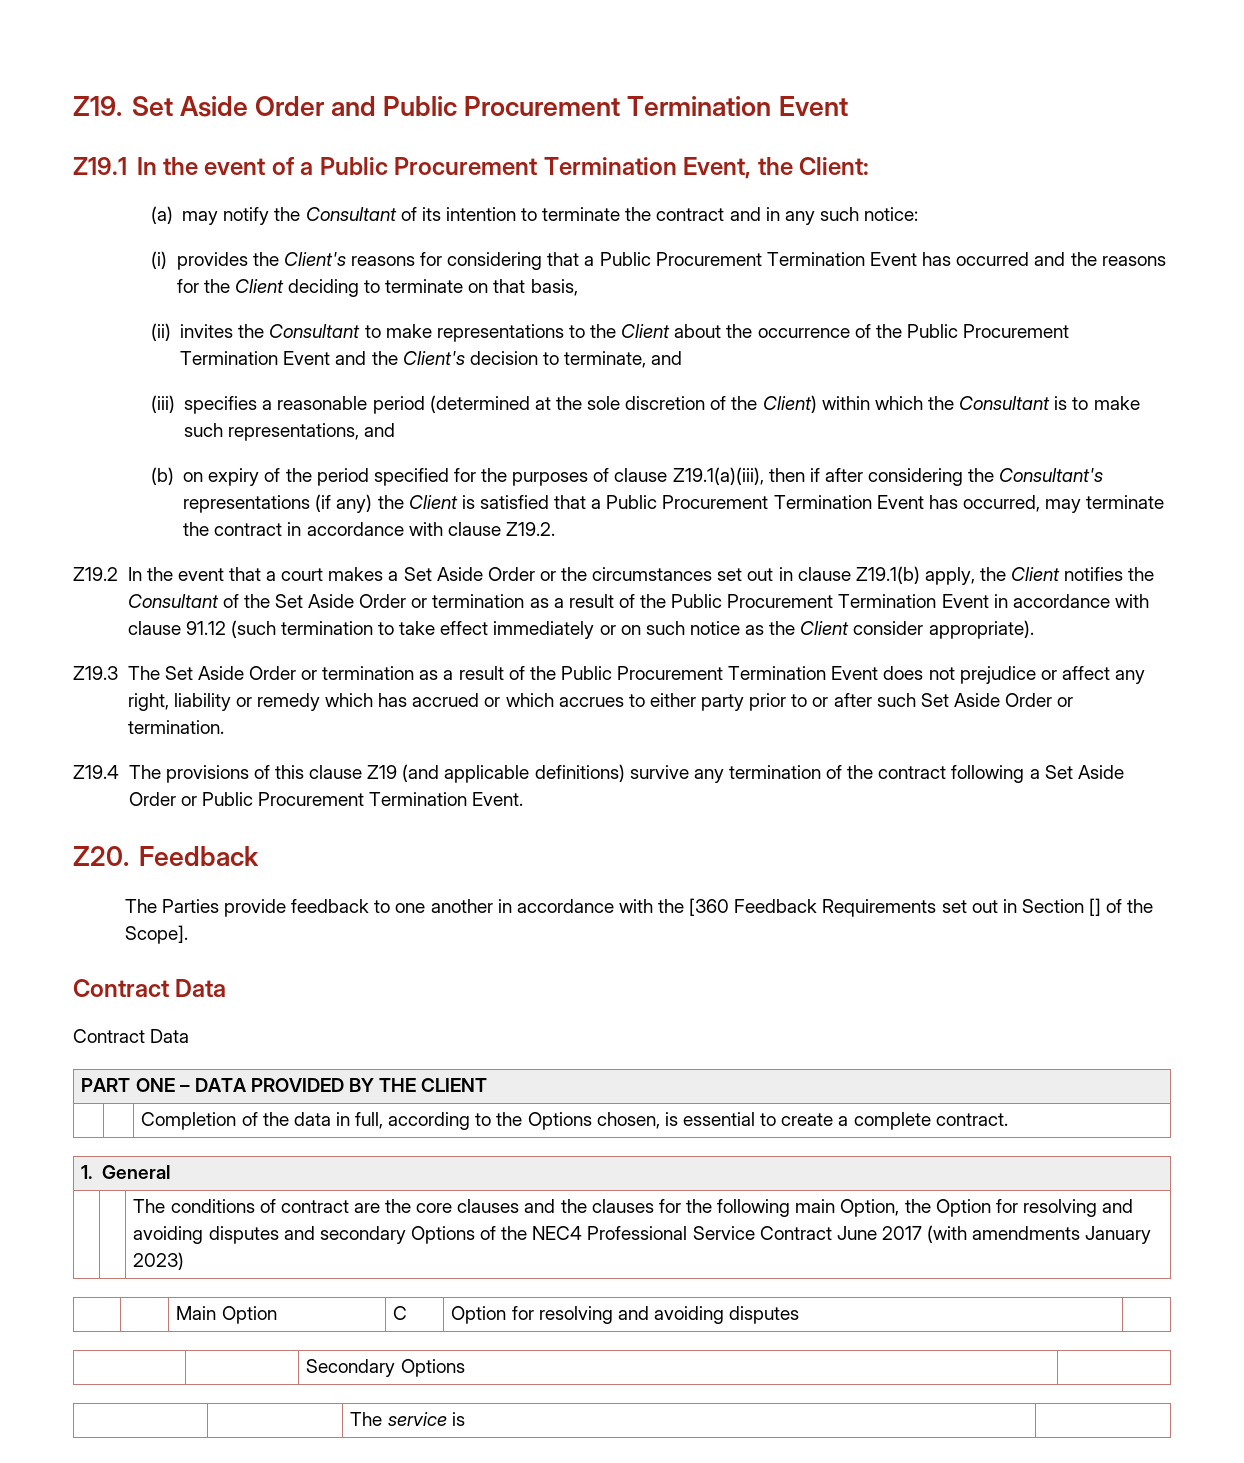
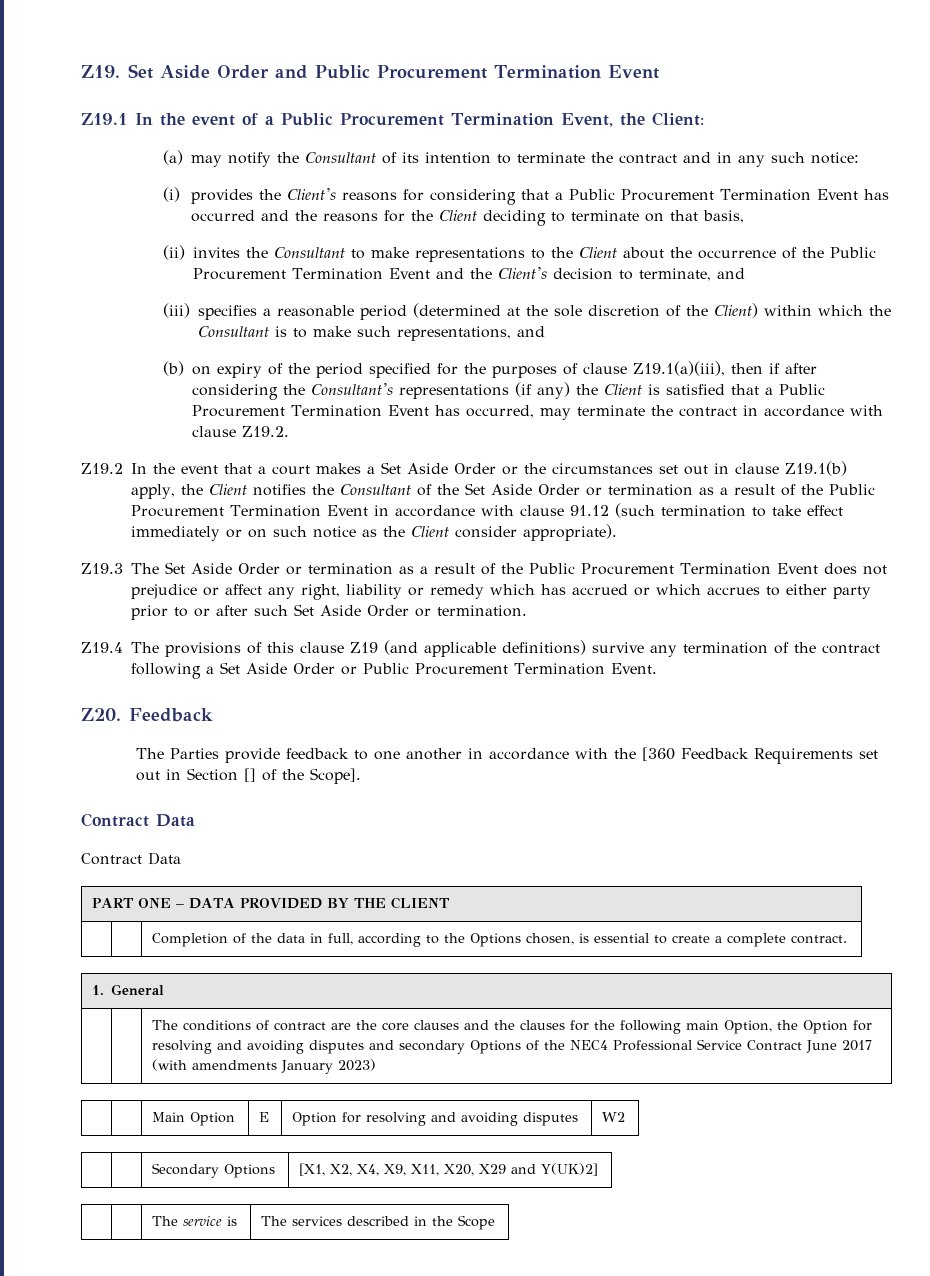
[393,1306,408,1320] C -> [259,1112,270,1122] E
(800, 1315) none -> [602,1112,626,1122] W2
[350,1412,465,1426] // | | The service is | -> [299,1163,599,1176] [152,1216,238,1226] [261,1215,496,1230] [X1, X2, X4, X9, X11, X20, X29 and Y(UK)2] // | | The service is | The services described in the Scope

